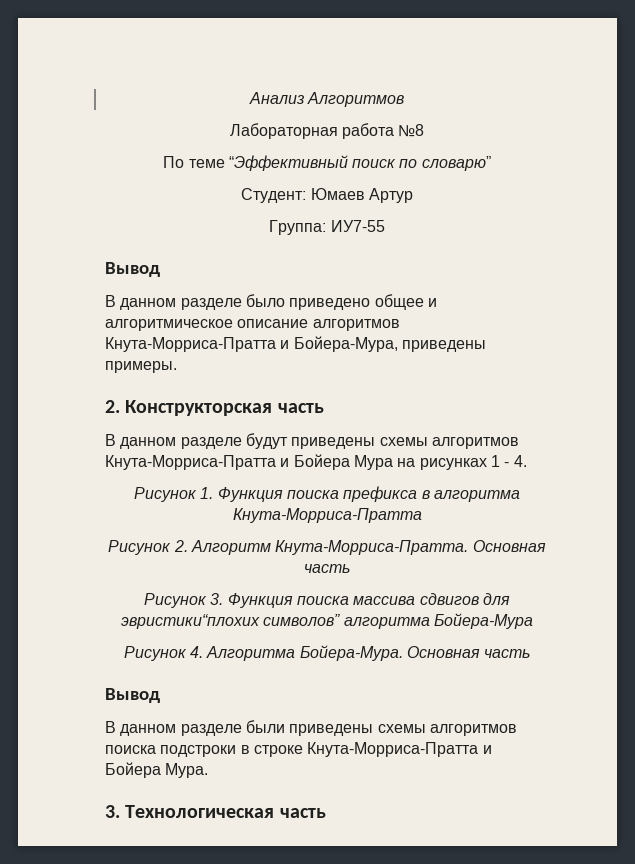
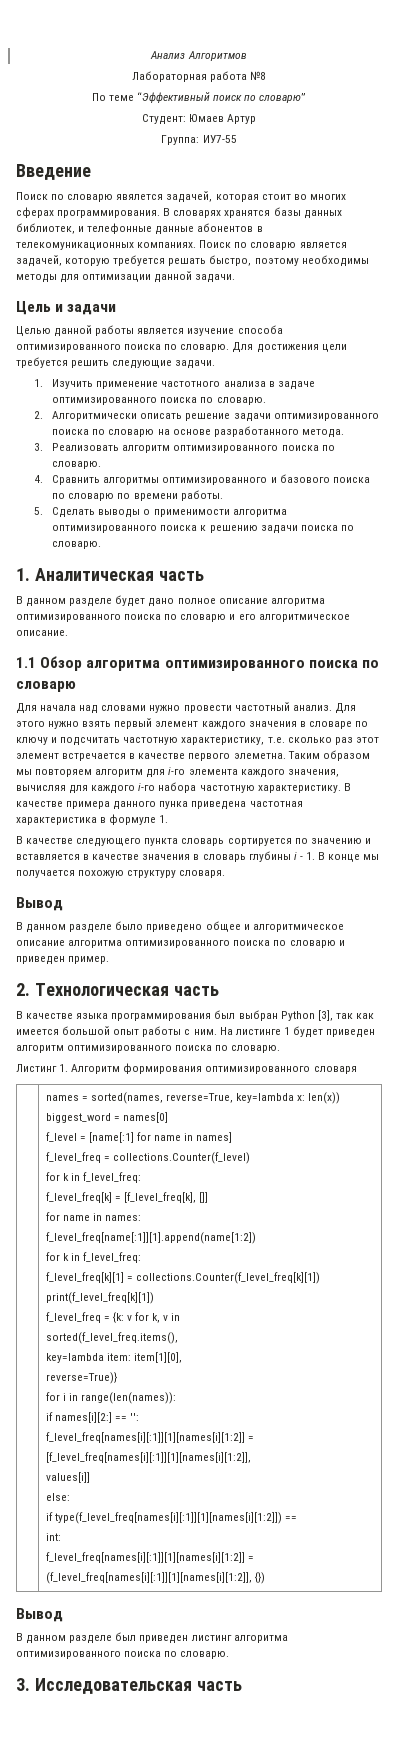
(385, 226) none -> [16,164,91,180] [16,191,346,203] [16,207,342,219] [16,223,263,235] [16,240,347,250] [16,255,369,267] [16,271,236,283] [16,301,117,315] [16,325,283,337] [16,342,347,353] [16,357,216,369] [34,379,315,390] [52,397,266,405] [34,411,379,422] [52,426,344,438] [34,443,335,453] [52,461,102,469] [34,474,370,485] [52,490,223,501] [34,507,287,518] [52,525,354,534] [52,541,102,549] [16,568,204,581] [16,595,325,607] [16,614,350,622] [16,630,68,636] [16,656,379,671] [16,681,76,692] [16,702,356,714] [16,718,368,730] [16,737,379,746] [16,750,370,761] [16,767,339,778] [16,782,351,794] [16,801,303,810] [16,814,169,825] [16,836,371,847] [16,851,380,862] [16,870,226,878] // Введение // Поиск по словарю явялется задачей, которая стоит во многих сферах программирования. В словарях хранятся базы данных библиотек, и телефонные данные абонентов в телекомуникационных компаниях. Поиск по словарю является задачей, которую требуется решать быстро, поэтому необходимы методы для оптимизации данной задачи. // Цель и задачи // Целью данной работы является изучение способа оптимизированного поиска по словарю. Для достижения цели требуется решить следующие задачи. // 1. Изучить применение частотного анализа в задаче оптимизированного поиска по словарю. // 2. Алгоритмически описать решение задачи оптимизированного поиска по словарю на основе разработанного метода. // 3. Реализовать алгоритм оптимизированного поиска по словарю. // 4. Сравнить алгоритмы оптимизированного и базового поиска по словарю по времени работы. // 5. Сделать выводы о применимости алгоритма оптимизированного поиска к решению задачи поиска по словарю. // 1. Аналитическая часть // В данном разделе будeт дано полное описание алгоритма оптимизированного поиска по словарю и его алгоритмическое описание. // 1.1 Обзор алгоритма оптимизированного поиска по словарю // Для начала над словами нужно провести частотный анализ. Для этого нужно взять первый элемент каждого значения в словаре по ключу и подсчитать частотную характеристику, т.е. сколько раз этот элемент встречается в качестве первого элеметна. Таким образом мы повторяем алгоритм для i-го элемента каждого значения, вычисляя для каждого i-го набора частотную характеристику. В качестве примера данного пунка приведена частотная характеристика в формуле 1. // В качестве следующего пункта словарь сортируется по значению и вставляется в качестве значения в словарь глубины i - 1. В конце мы получается похожую структуру словаря.
[312,319,400,331] [105,336,486,352] [105,361,177,373] [105,400,324,416] [105,433,519,449] [105,454,527,470] [134,486,520,502] [232,508,422,523] [108,540,546,555] [304,564,350,573] [144,593,510,608] [121,613,533,629] [123,645,531,661] [105,688,160,703] [105,720,517,736] [105,742,492,757] [105,762,209,778] [105,805,275,818] алгоритмов Кнута-Морриса-Пратта и Бойера-Мура, приведены примеры. // 2. Конструкторская часть // В данном разделе будут приведены схемы алгоритмов Кнута-Морриса-Пратта и Бойера Мура на рисунках 1 - 4. // Рисунок 1. Функция поиска префикса в алгоритма Кнута-Морриса-Пратта // Рисунок 2. Алгоритм Кнута-Морриса-Пратта. Основная часть // Рисунок 3. Функция поиска массива сдвигов для эвристики“плохих символов” алгоритма Бойера-Мура // Рисунок 4. Алгоритма Бойера-Мура. Основная часть // Вывод // В данном разделе были приведены схемы алгоритмов поиска подстроки в строке Кнута-Морриса-Пратта и Бойера Мура. // 3. Технологическая -> [68,940,345,948] [16,956,110,965] [16,983,219,996] [16,1010,374,1021] [16,1026,376,1038] [16,1045,281,1053] [16,1063,357,1074] [45,1092,341,1104] [45,1112,168,1123] [45,1132,233,1143] [45,1152,250,1164] [45,1172,141,1183] [45,1192,208,1203] [45,1212,141,1221] [45,1232,256,1244] [45,1252,141,1263] [45,1272,320,1284] [45,1292,154,1304] [45,1312,181,1323] [45,1332,178,1344] [45,1352,182,1363] [45,1372,117,1384] [45,1392,176,1404] [45,1412,139,1423] [45,1432,254,1443] [45,1452,251,1463] [45,1472,90,1483] [45,1493,70,1501] [45,1512,297,1524] [45,1533,61,1541] [45,1552,254,1563] [45,1572,265,1584] [16,1608,63,1622] [16,1632,288,1644] [16,1651,230,1659] [16,1678,192,1694] алгоритма оптимизированного поиска по словарю и приведен пример. // 2. Технологическая часть // В качестве языка программирования был выбран Python [3], так как имеется большой опыт работы с ним. На листинге 1 будет приведен алгоритм оптимизированного поиска по словарю. // Листинг 1. Алгоритм формирования оптимизированного словаря // | names = sorted(names, reverse=True, key=lambda x: len(x)) // biggest_word = names[0] // f_level = [name[:1] for name in names] // f_level_freq = collections.Counter(f_level) // for k in f_level_freq: // f_level_freq[k] = [f_level_freq[k], []] // for name in names: // f_level_freq[name[:1]][1].append(name[1:2]) // for k in f_level_freq: // f_level_freq[k][1] = collections.Counter(f_level_freq[k][1]) // print(f_level_freq[k][1]) // f_level_freq = {k: v for k, v in // sorted(f_level_freq.items(), // key=lambda item: item[1][0], // reverse=True)} // for i in range(len(names)): // if names[i][2:] == '': // f_level_freq[names[i][:1]][1][names[i][1:2]] = // [f_level_freq[names[i][:1]][1][names[i][1:2]], // values[i]] // else: // if type(f_level_freq[names[i][:1]][1][names[i][1:2]]) == // int: // f_level_freq[names[i][:1]][1][names[i][1:2]] = // (f_level_freq[names[i][:1]][1][names[i][1:2]], {}) // Вывод // В данном разделе был приведен листинг алгоритма оптимизированного поиска по словарю. // 3. Исследовательская

